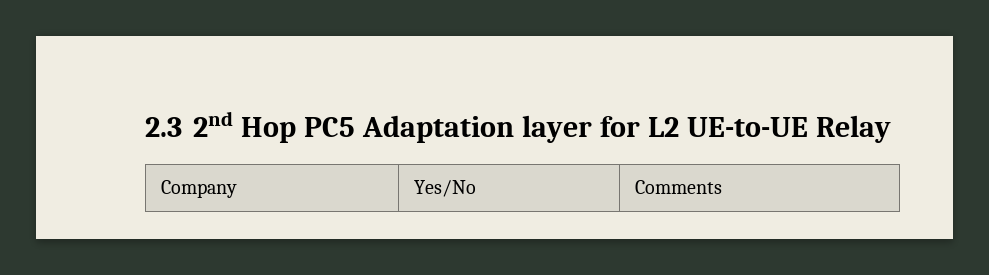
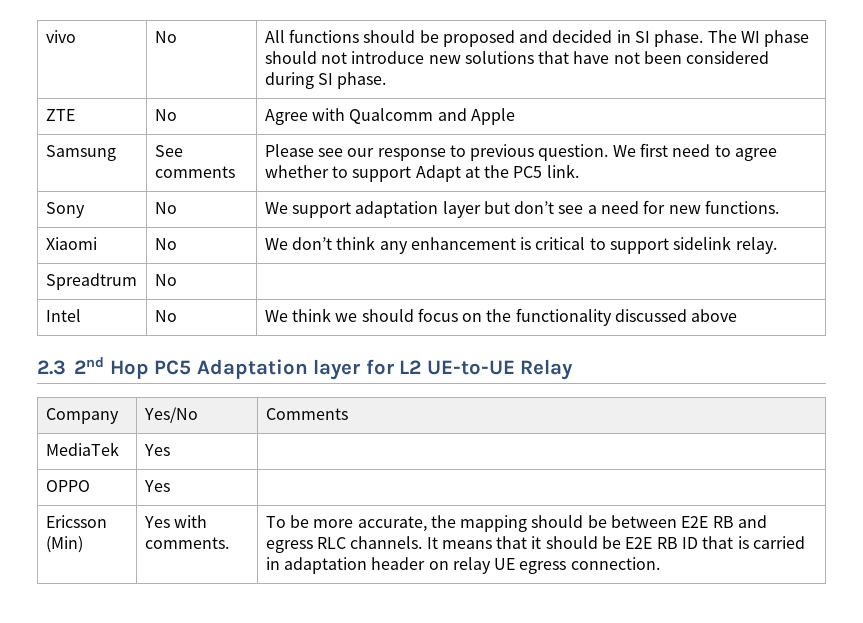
(145, 127) none -> [45,30,76,43] [154,31,177,43] [264,29,810,47] [264,51,770,64] [264,72,387,89] [45,109,75,121] [154,109,177,121] [264,108,515,125] [45,145,116,161] [154,145,183,157] [154,166,235,178] [264,143,778,161] [264,164,579,182] [45,202,85,218] [154,202,177,214] [264,200,780,218] [45,237,97,250] [154,238,177,250] [264,236,777,254] [45,273,137,290] [154,274,177,286] [45,309,81,322] [154,310,177,322] [264,308,738,326] vivo | No | All functions should be proposed and decided in SI phase. The WI phase should not introduce new solutions that have not been considered during SI phase. // ZTE | No | Agree with Qualcomm and Apple // Samsung | See comments | Please see our response to previous question. We first need to agree whether to support Adapt at the PC5 link. // Sony | No | We support adaptation layer but don’t see a need for new functions. // Xiaomi | No | We don’t think any enhancement is critical to support sidelink relay. // Spreadtrum | No | // Intel | No | We think we should focus on the functionality discussed above //
(723, 187) none -> [45,442,119,456] [143,444,170,456] [45,480,90,492] [143,480,170,492] [45,515,107,528] [45,536,83,553] [143,515,207,528] [144,537,229,549] [265,515,768,532] [265,536,806,553] [265,557,660,574] // MediaTek | Yes | // OPPO | Yes | // Ericsson (Min) | Yes with comments. | To be more accurate, the mapping should be between E2E RB and egress RLC channels. It means that it should be E2E RB ID that is carried in adaptation header on relay UE egress connection.

